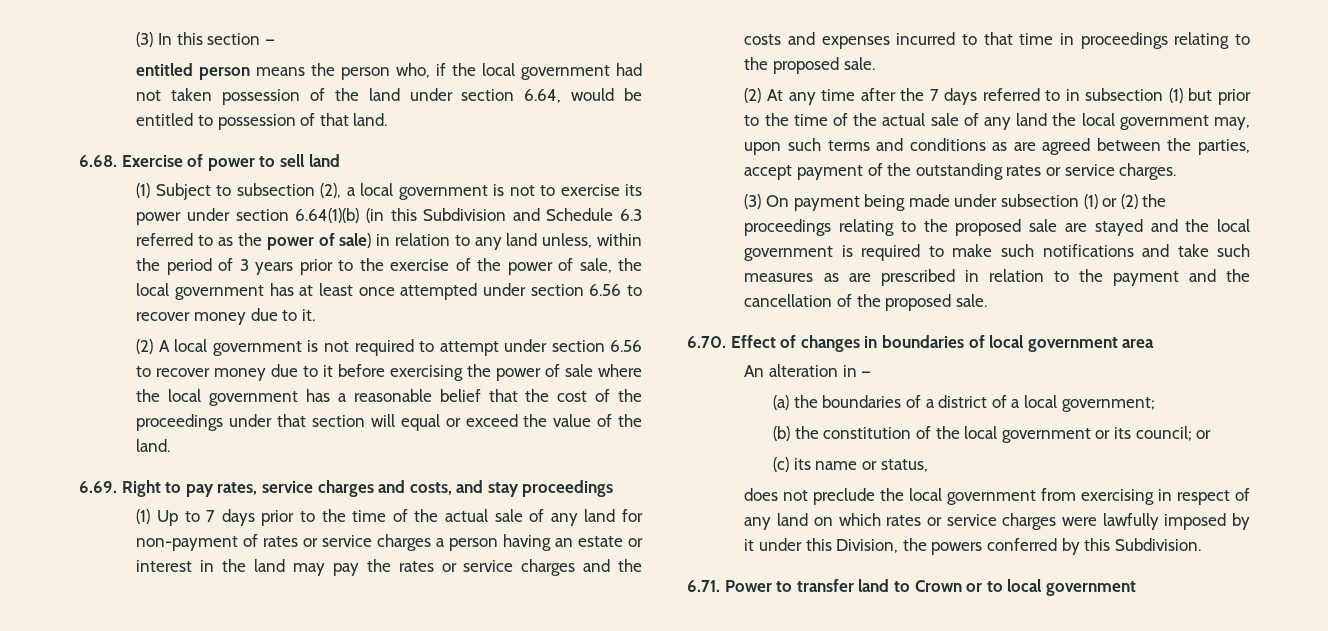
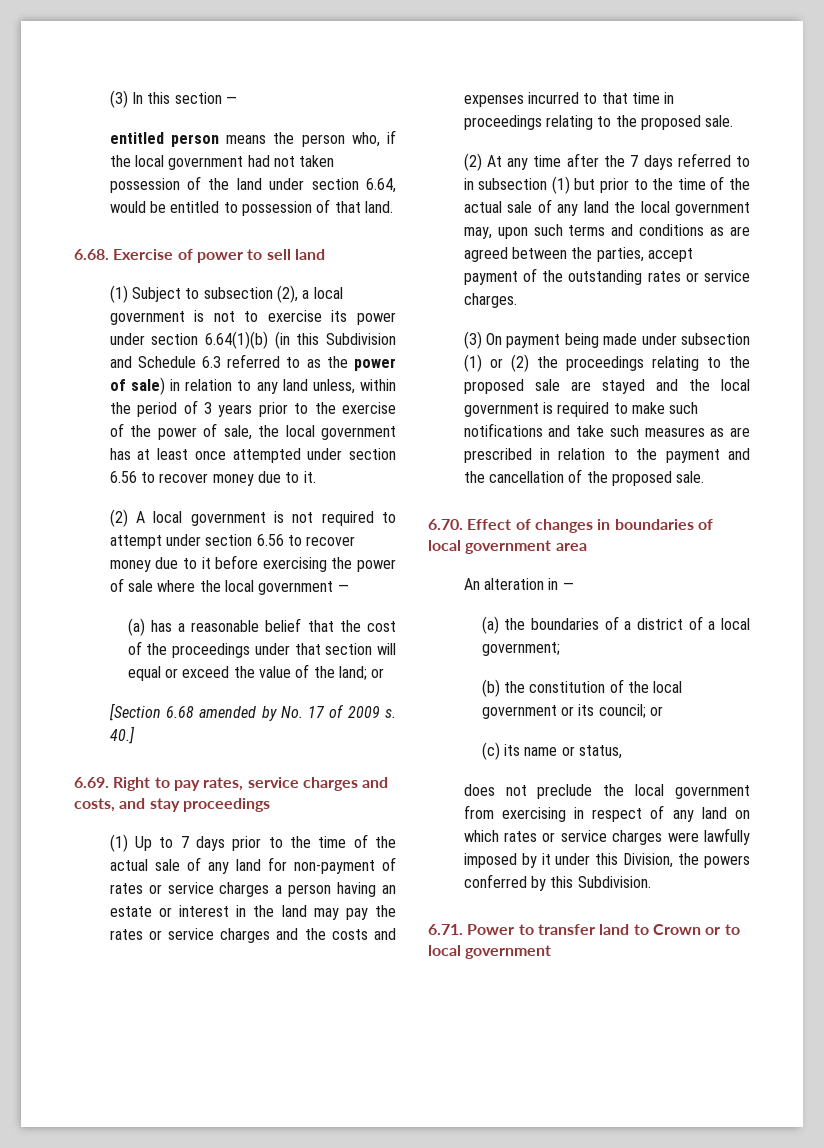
(299, 398) none -> [337,584,349,592] [127,618,145,636] — // (a)
[136,439,171,452] land. -> [338,666,385,680] [108,703,397,721] [109,726,135,744] land; or // [Section 6.68 amended by No. 17 of 2009 s. 40.]

